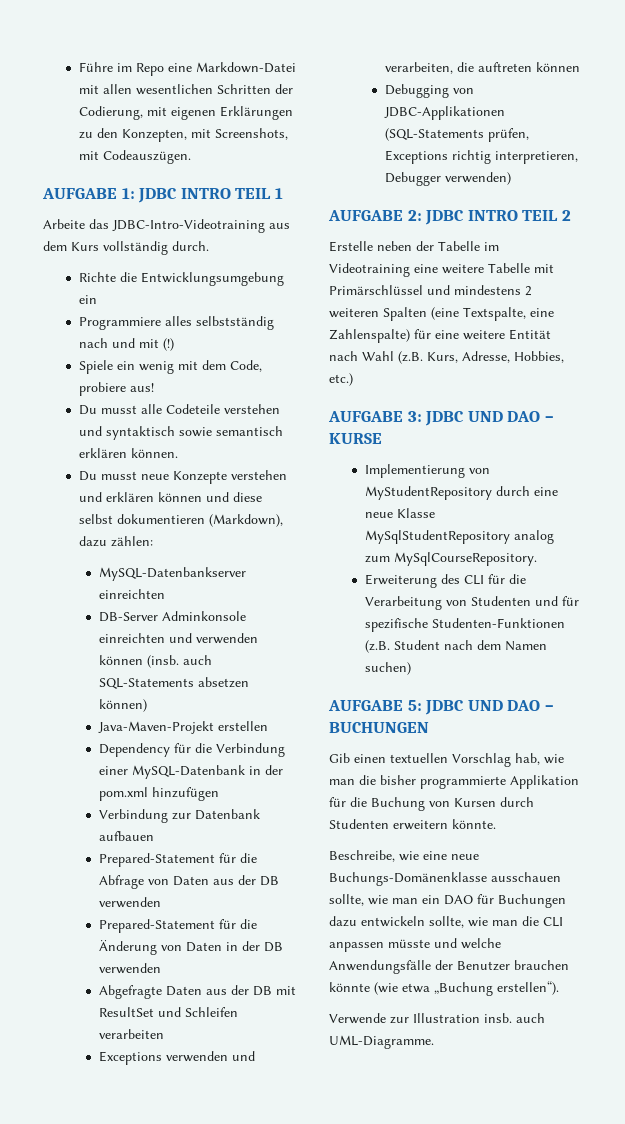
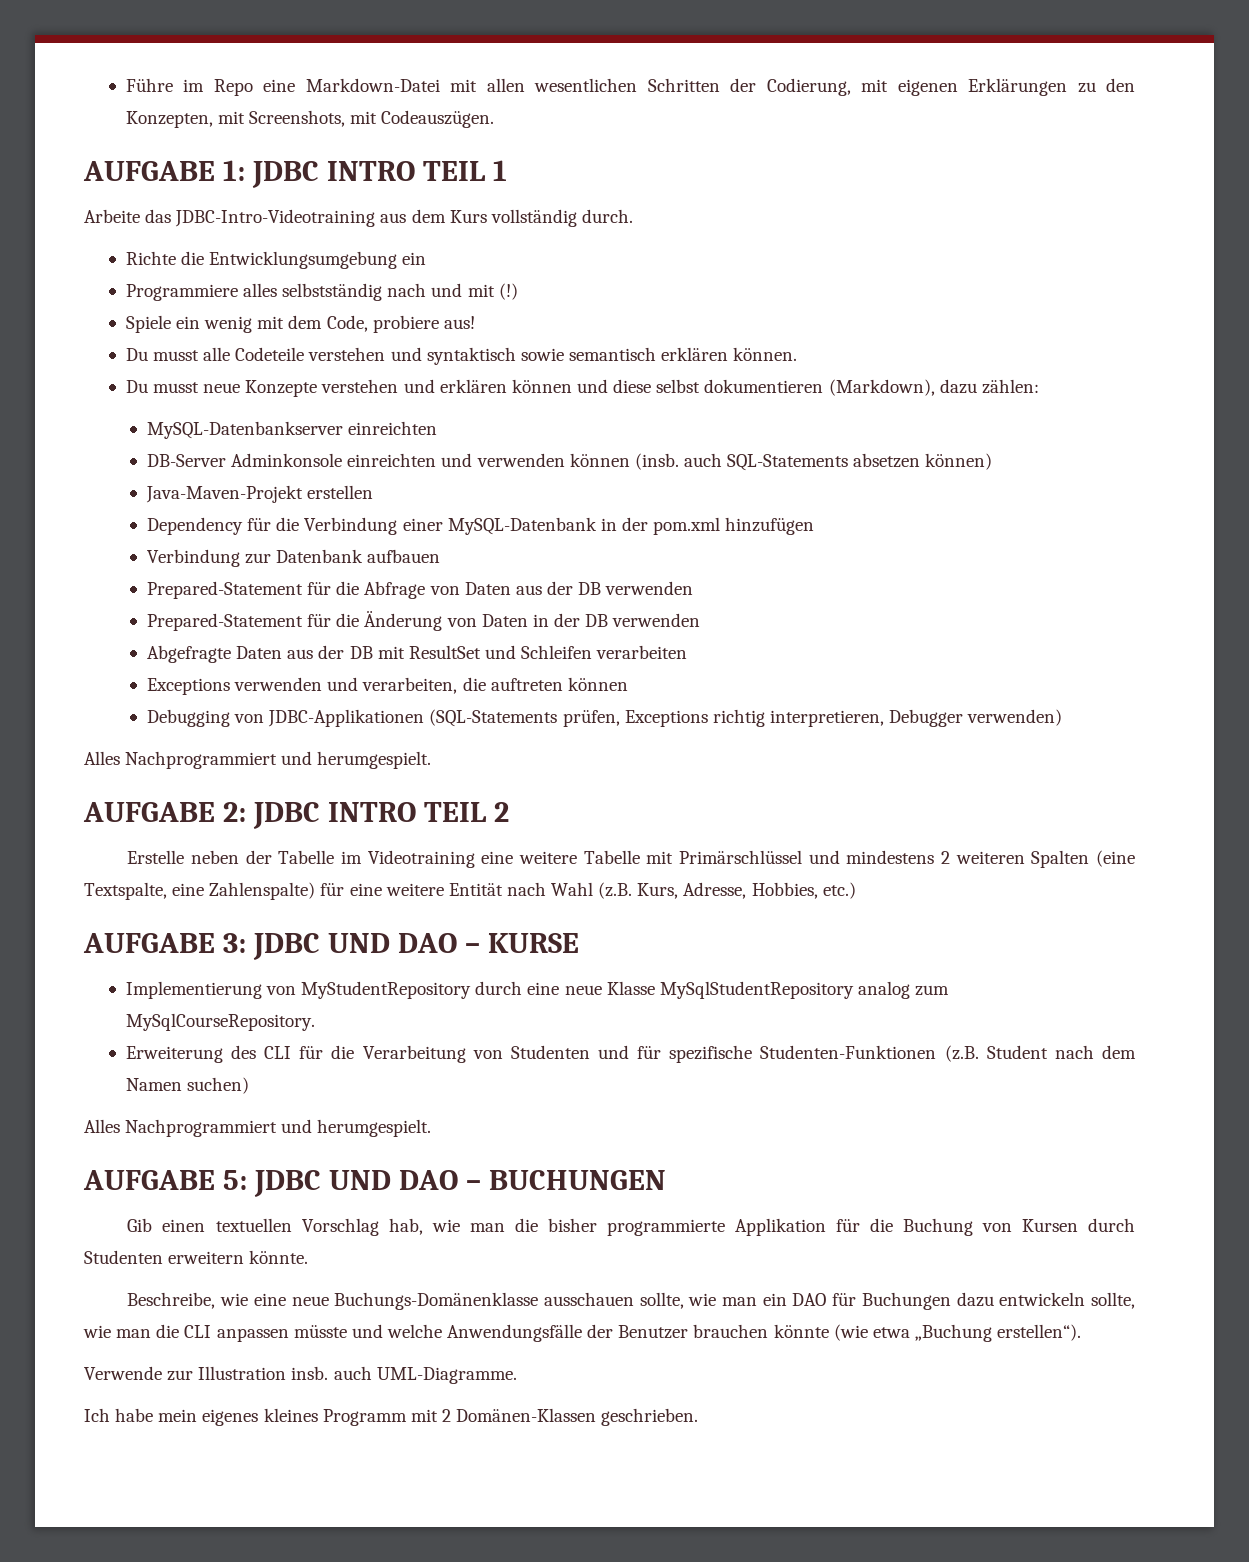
(511, 178) none -> [84,751,432,769] // Alles Nachprogrammiert und herumgespielt.
(411, 668) none -> [84,1119,432,1137] // Alles Nachprogrammiert und herumgespielt.
(434, 1042) none -> [84,1408,699,1426] // Ich habe mein eigenes kleines Programm mit 2 Domänen-Klassen geschrieben.

